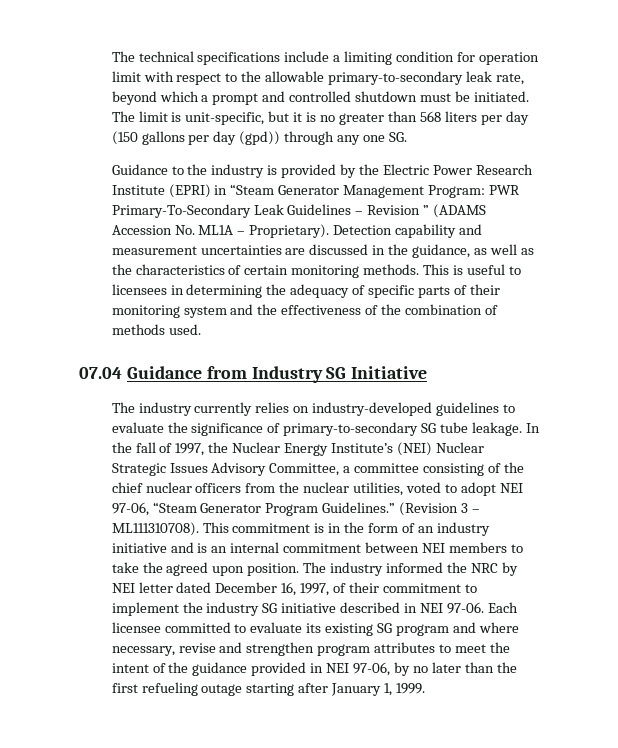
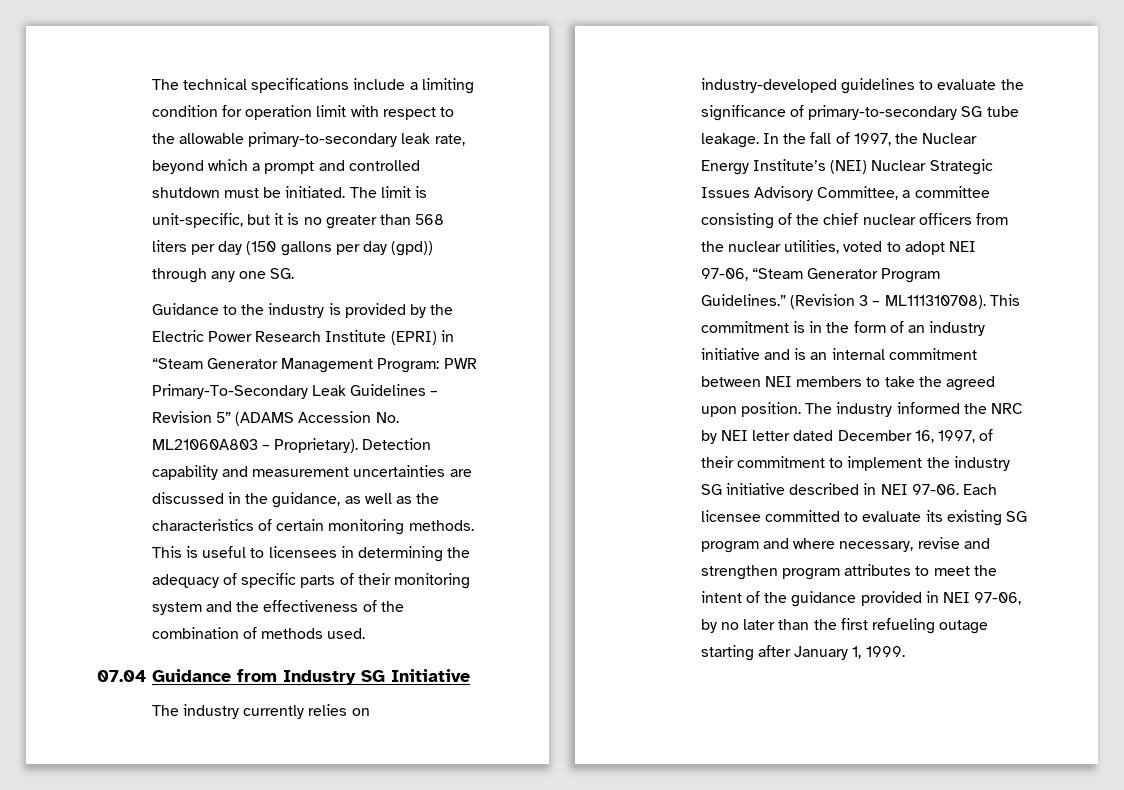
[423,205,430,215] ” -> [215,412,231,423] 5”
[198,225,234,235] ML1A -> [151,439,258,450] ML21060A803

